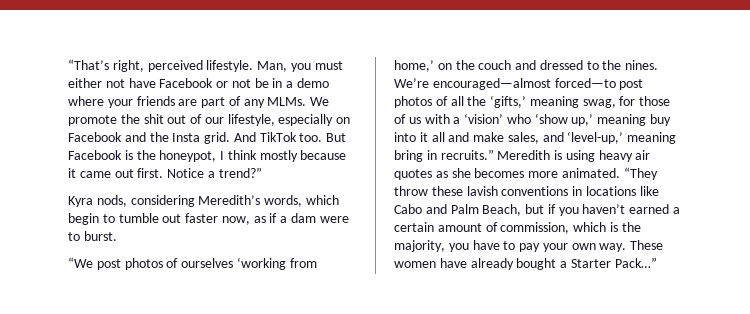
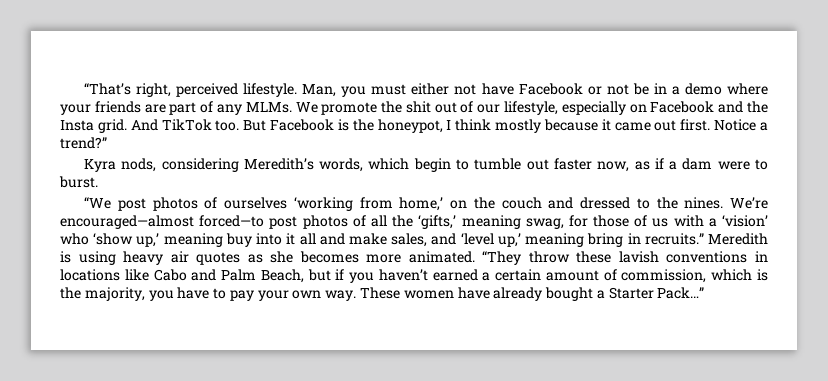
[567,131,624,144] ‘level-up,’ -> [460,233,521,247] ‘level up,’

